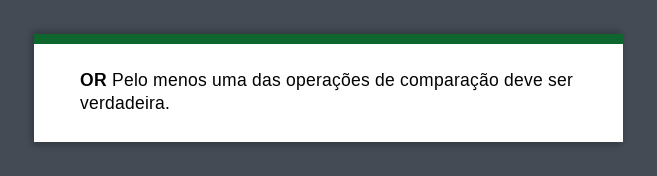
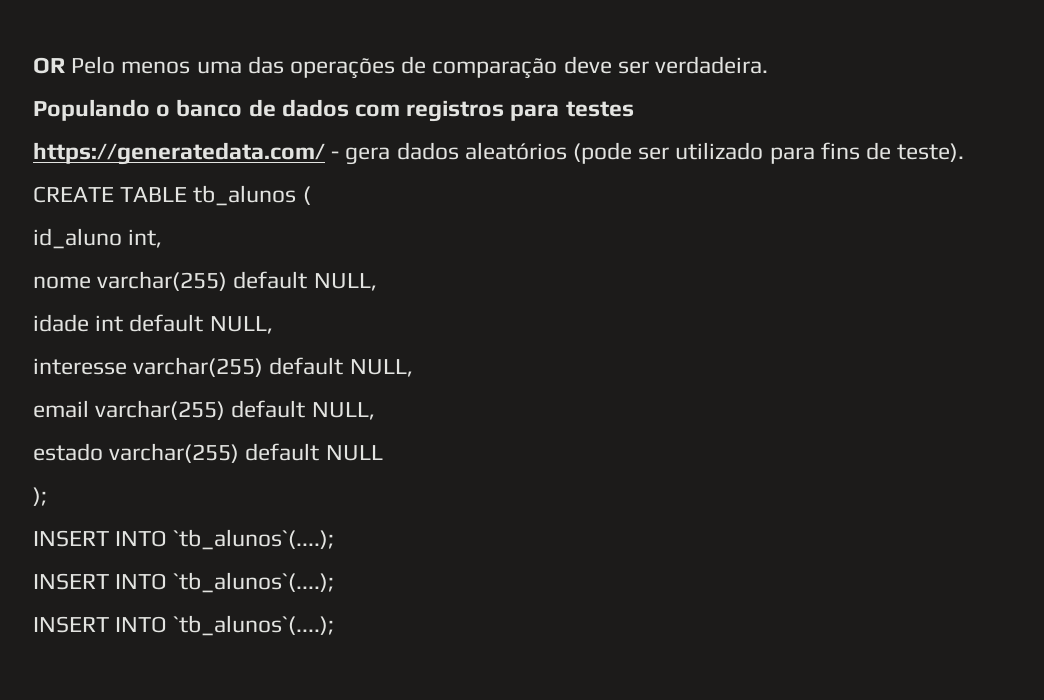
(170, 102) none -> [33,99,634,122] [33,142,965,165] [33,185,311,206] [33,228,163,249] [33,271,377,291] [33,314,273,334] [33,357,413,377] [33,400,375,420] [33,443,383,463] [33,487,47,506] [33,529,335,550] [33,572,335,593] [33,615,335,636] // Populando o banco de dados com registros para testes // https://generatedata.com/ - gera dados aleatórios (pode ser utilizado para fins de teste). // CREATE TABLE tb_alunos ( // id_aluno int, // nome varchar(255) default NULL, // idade int default NULL, // interesse varchar(255) default NULL, // email varchar(255) default NULL, // estado varchar(255) default NULL // ); // INSERT INTO `tb_alunos`(....); // INSERT INTO `tb_alunos`(....); // INSERT INTO `tb_alunos`(....);

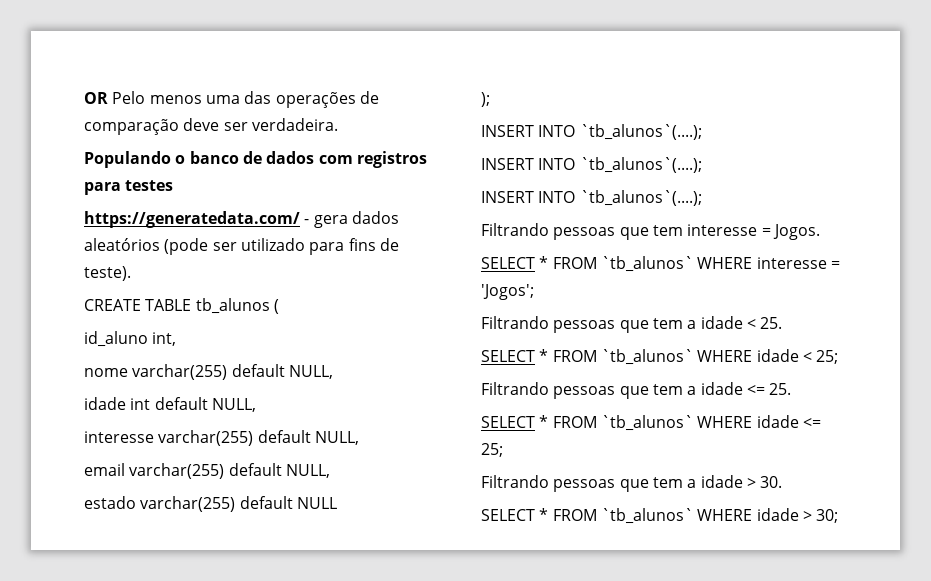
(335, 625) none -> [481,223,820,240] [481,256,840,272] [481,284,534,300] [481,316,783,333] [481,349,839,365] [481,382,792,399] [481,415,821,431] [481,443,503,457] [481,475,783,492] [481,508,839,524] // Filtrando pessoas que tem interesse = Jogos. // SELECT * FROM `tb_alunos` WHERE interesse = 'Jogos'; // Filtrando pessoas que tem a idade < 25. // SELECT * FROM `tb_alunos` WHERE idade < 25; // Filtrando pessoas que tem a idade <= 25. // SELECT * FROM `tb_alunos` WHERE idade <= 25; // Filtrando pessoas que tem a idade > 30. // SELECT * FROM `tb_alunos` WHERE idade > 30;

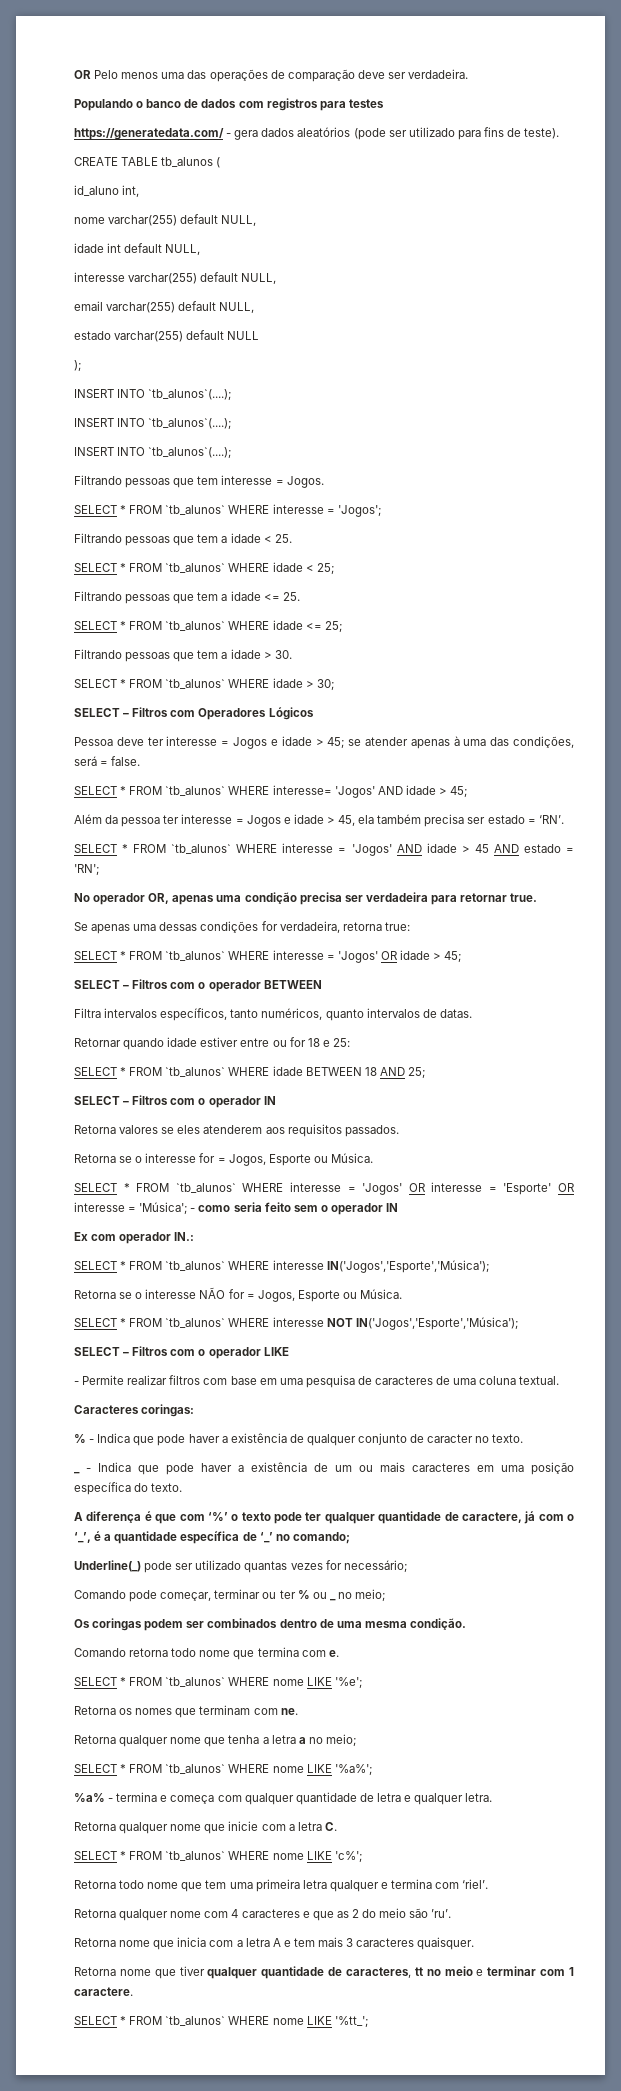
(839, 516) none -> [74,707,314,720] [74,736,574,749] [74,756,141,766] [74,785,468,798] [74,814,564,827] [74,843,574,856] [74,864,99,876] [74,892,538,905] [74,921,410,934] [74,950,462,963] [74,979,322,992] [74,1008,472,1021] [74,1037,350,1050] [74,1066,425,1079] [74,1095,276,1108] [74,1124,399,1137] [74,1153,373,1166] [74,1182,575,1195] [74,1202,399,1215] [74,1232,195,1244] [74,1260,489,1273] [74,1287,403,1302] [74,1317,518,1330] [74,1346,289,1359] [74,1375,560,1388] [74,1404,195,1417] [74,1433,524,1446] [74,1472,80,1474] [86,1462,574,1475] [74,1482,183,1495] [74,1511,574,1524] [74,1531,350,1544] [74,1560,407,1573] [74,1589,327,1602] [329,1599,336,1601] [337,1589,386,1602] [74,1618,466,1631] [74,1647,339,1660] [74,1677,362,1689] [74,1705,298,1718] [74,1734,356,1747] [74,1764,372,1776] [74,1792,493,1805] [74,1821,337,1834] [74,1851,362,1863] [74,1879,489,1892] [74,1908,452,1921] [74,1937,475,1950] [74,1966,574,1979] [74,1987,133,1996] [74,2016,368,2028] // SELECT – Filtros com Operadores Lógicos // Pessoa deve ter interesse = Jogos e idade > 45; se atender apenas à uma das condições, será = false. // SELECT * FROM `tb_alunos` WHERE interesse= 'Jogos' AND idade > 45; // Além da pessoa ter interesse = Jogos e idade > 45, ela também precisa ser estado = ‘RN’. // SELECT * FROM `tb_alunos` WHERE interesse = 'Jogos' AND idade > 45 AND estado = 'RN'; // No operador OR, apenas uma condição precisa ser verdadeira para retornar true. // Se apenas uma dessas condições for verdadeira, retorna true: // SELECT * FROM `tb_alunos` WHERE interesse = 'Jogos' OR idade > 45; // SELECT – Filtros com o operador BETWEEN // Filtra intervalos específicos, tanto numéricos, quanto intervalos de datas. // Retornar quando idade estiver entre ou for 18 e 25: // SELECT * FROM `tb_alunos` WHERE idade BETWEEN 18 AND 25; // SELECT – Filtros com o operador IN // Retorna valores se eles atenderem aos requisitos passados. // Retorna se o interesse for = Jogos, Esporte ou Música. // SELECT * FROM `tb_alunos` WHERE interesse = 'Jogos' OR interesse = 'Esporte' OR interesse = 'Música'; - como seria feito sem o operador IN // Ex com operador IN.: // SELECT * FROM `tb_alunos` WHERE interesse IN('Jogos','Esporte','Música'); // Retorna se o interesse NÃO for = Jogos, Esporte ou Música. // SELECT * FROM `tb_alunos` WHERE interesse NOT IN('Jogos','Esporte','Música'); // SELECT – Filtros com o operador LIKE // - Permite realizar filtros com base em uma pesquisa de caracteres de uma coluna textual. // Caracteres coringas: // % - Indica que pode haver a existência de qualquer conjunto de caracter no texto. // _ - Indica que pode haver a existência de um ou mais caracteres em uma posição específica do texto. // A diferença é que com ‘%’ o texto pode ter qualquer quantidade de caractere, já com o ‘_’, é a quantidade específica de ‘_’ no comando; // Underline(_) pode ser utilizado quantas vezes for necessário; // Comando pode começar, terminar ou ter % ou _ no meio; // Os coringas podem ser combinados dentro de uma mesma condição. // Comando retorna todo nome que termina com e. // SELECT * FROM `tb_alunos` WHERE nome LIKE '%e'; // Retorna os nomes que terminam com ne. // Retorna qualquer nome que tenha a letra a no meio; // SELECT * FROM `tb_alunos` WHERE nome LIKE '%a%'; // %a% - termina e começa com qualquer quantidade de letra e qualquer letra. // Retorna qualquer nome que inicie com a letra C. // SELECT * FROM `tb_alunos` WHERE nome LIKE 'c%'; // Retorna todo nome que tem uma primeira letra qualquer e termina com ‘riel’. // Retorna qualquer nome com 4 caracteres e que as 2 do meio são ’ru’. // Retorna nome que inicia com a letra A e tem mais 3 caracteres quaisquer. // Retorna nome que tiver qualquer quantidade de caracteres, tt no meio e terminar com 1 caractere. // SELECT * FROM `tb_alunos` WHERE nome LIKE '%tt_';

